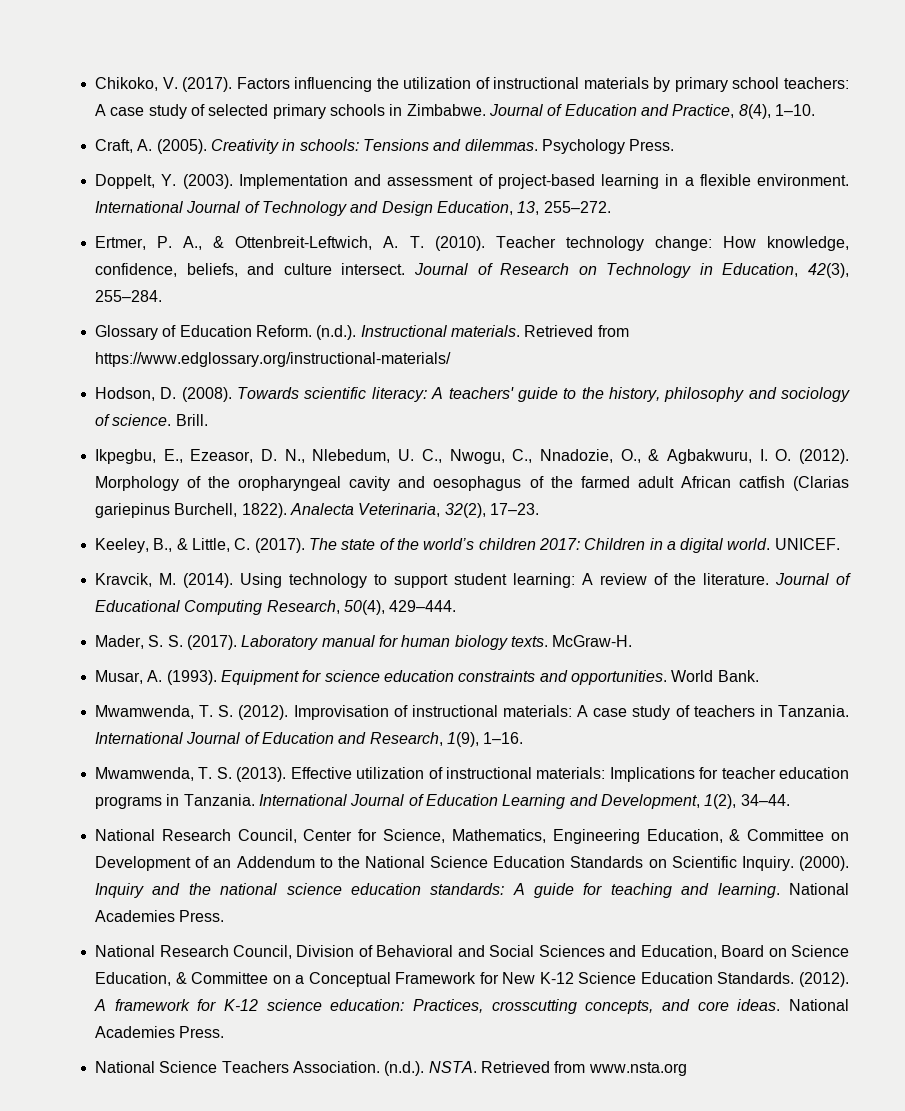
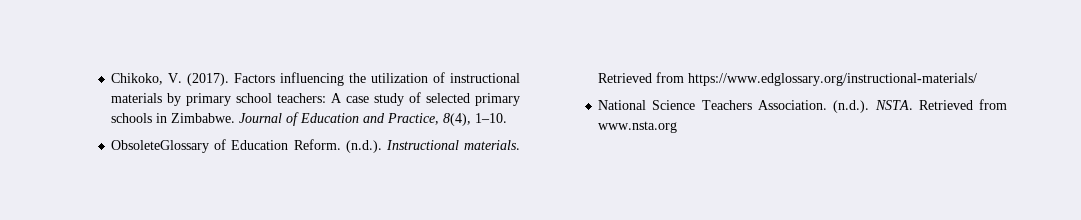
[95,139,675,154] [95,174,850,189] [95,201,611,216] [95,236,849,251] [95,263,849,278] [95,290,163,302] [95,325,159,340] Craft, A. (2005). Creativity in schools: Tensions and dilemmas. Psychology Press. // Doppelt, Y. (2003). Implementation and assessment of project-based learning in a flexible environment. International Journal of Technology and Design Education, 13, 255–272. // Ertmer, P. A., & Ottenbreit-Leftwich, A. T. (2010). Teacher technology change: How knowledge, confidence, beliefs, and culture intersect. Journal of Research on Technology in Education, 42(3), 255–284. // Glossary -> [111,140,210,153] ObsoleteGlossary
[95,387,850,402] [95,414,208,426] [95,449,850,464] [95,476,849,491] [95,503,539,518] [95,538,840,553] [95,573,851,588] [95,600,457,615] [95,635,633,650] [95,670,759,685] [95,705,850,720] [95,732,524,747] [95,767,850,782] [95,794,790,809] [95,829,849,844] [95,856,850,871] [95,883,849,898] [95,910,225,922] [95,945,849,959] [95,972,849,987] [94,999,850,1014] [95,1026,225,1038] // Hodson, D. (2008). Towards scientific literacy: A teachers' guide to the history, philosophy and sociology of science. Brill. // Ikpegbu, E., Ezeasor, D. N., Nlebedum, U. C., Nwogu, C., Nnadozie, O., & Agbakwuru, I. O. (2012). Morphology of the oropharyngeal cavity and oesophagus of the farmed adult African catfish (Clarias gariepinus Burchell, 1822). Analecta Veterinaria, 32(2), 17–23. // Keeley, B., & Little, C. (2017). The state of the world’s children 2017: Children in a digital world. UNICEF. // Kravcik, M. (2014). Using technology to support student learning: A review of the literature. Journal of Educational Computing Research, 50(4), 429–444. // Mader, S. S. (2017). Laboratory manual for human biology texts. McGraw-H. // Musar, A. (1993). Equipment for science education constraints and opportunities. World Bank. // Mwamwenda, T. S. (2012). Improvisation of instructional materials: A case study of teachers in Tanzania. International Journal of Education and Research, 1(9), 1–16. // Mwamwenda, T. S. (2013). Effective utilization of instructional materials: Implications for teacher education programs in Tanzania. International Journal of Education Learning and Development, 1(2), 34–44. // National Research Council, Center for Science, Mathematics, Engineering Education, & Committee on Development of an Addendum to the National Science Education Standards on Scientific Inquiry. (2000). Inquiry and the national science education standards: A guide for teaching and learning. National Academies Press. // National Research Council, Division of Behavioral and Social Sciences and Education, Board on Science Education, & Committee on a Conceptual Framework for New K-12 Science Education Standards. (2012). A framework for K-12 science education: Practices, crosscutting concepts, and core ideas. National Academies Press. -> (978, 79) none

